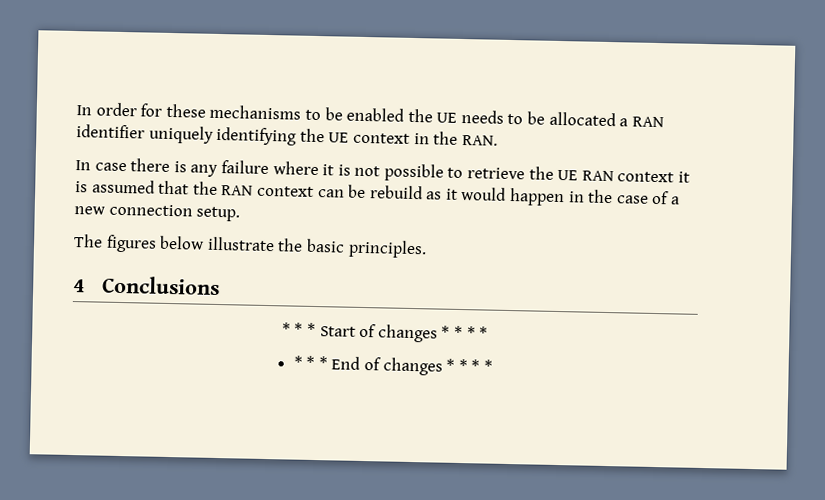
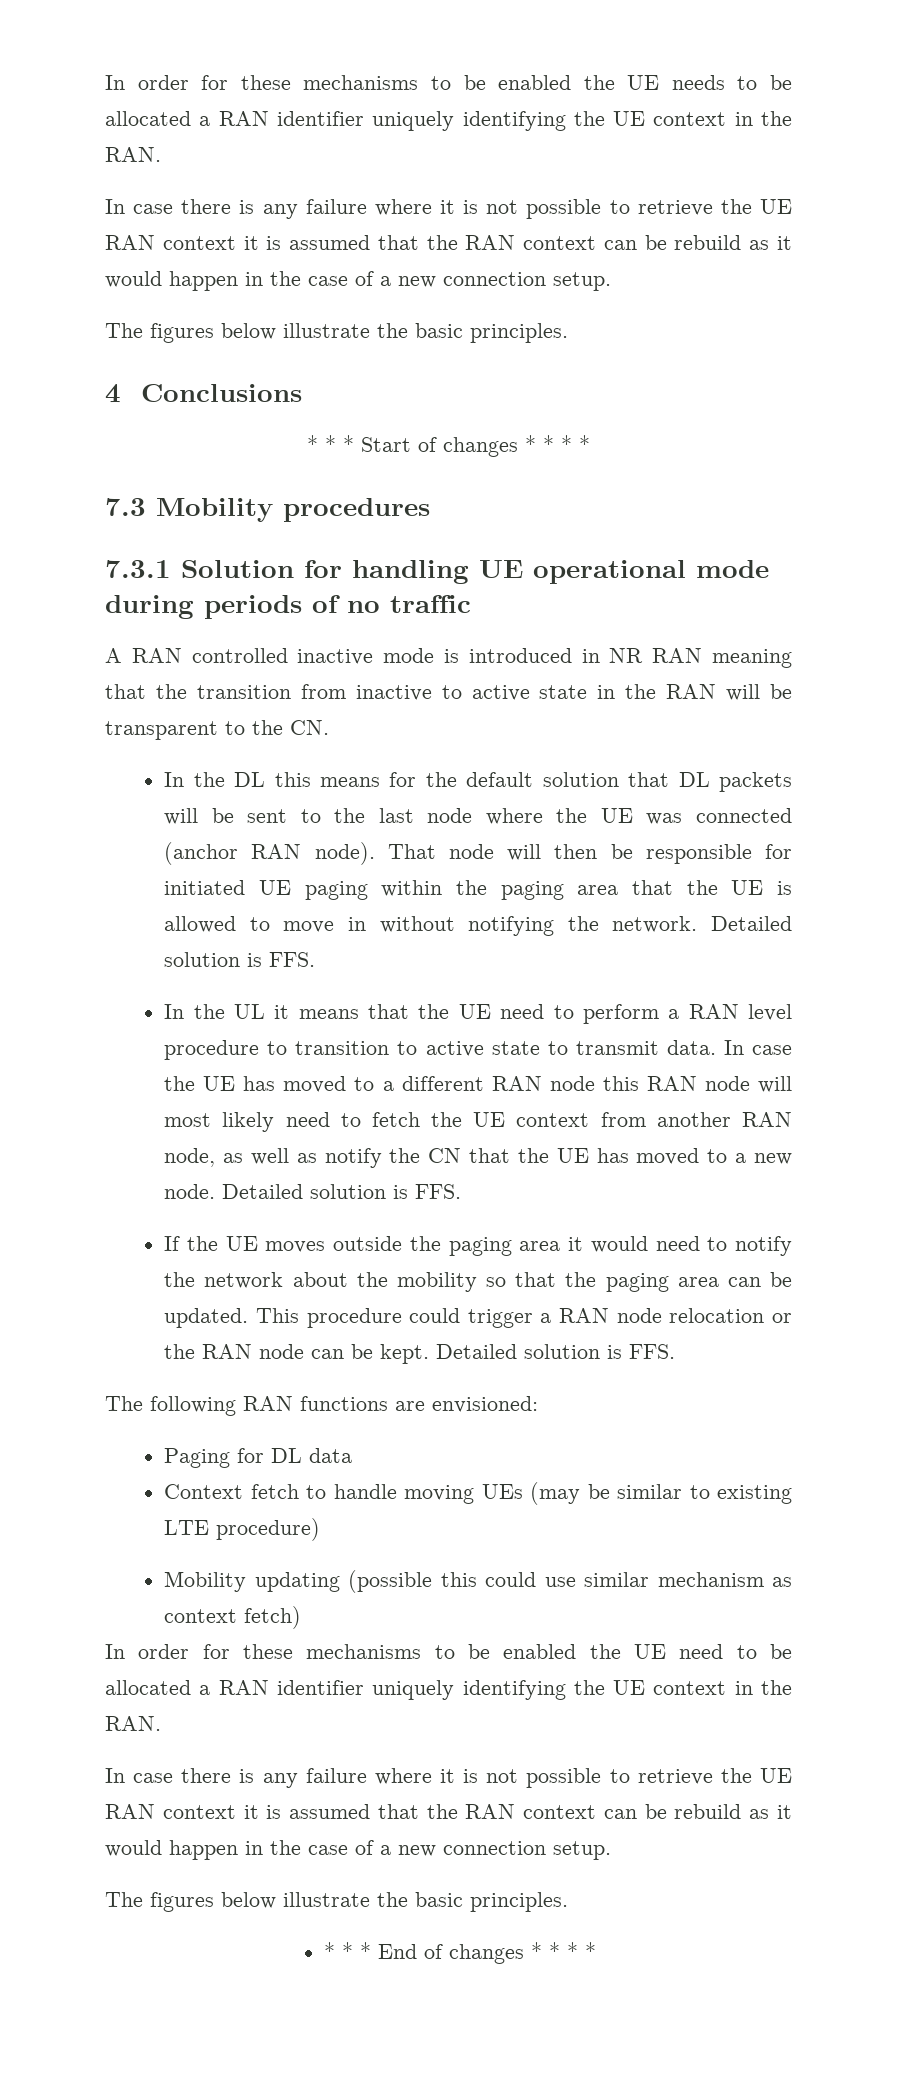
(489, 333) none -> [105,498,430,522] [105,560,769,584] [105,595,471,619] [105,648,792,668] [105,684,792,701] [105,720,329,740] [164,772,793,792] [164,808,792,825] [164,842,792,865] [164,880,792,900] [164,916,792,936] [164,952,316,967] [164,1004,792,1024] [164,1040,793,1060] [164,1076,793,1093] [164,1112,792,1132] [164,1148,792,1168] [164,1184,462,1199] [164,1236,792,1256] [164,1272,792,1292] [164,1308,793,1328] [164,1344,676,1364] [105,1396,538,1416] [164,1448,353,1468] [164,1482,792,1505] [164,1518,321,1541] [164,1570,792,1593] [164,1606,302,1629] [105,1644,793,1659] [105,1680,792,1700] [105,1716,161,1731] [105,1768,792,1788] [105,1804,792,1819] [105,1840,611,1860] [105,1892,568,1912] // 7.3 Mobility procedures // 7.3.1 Solution for handling UE operational mode during periods of no traffic // A RAN controlled inactive mode is introduced in NR RAN meaning that the transition from inactive to active state in the RAN will be transparent to the CN. // In the DL this means for the default solution that DL packets will be sent to the last node where the UE was connected (anchor RAN node). That node will then be responsible for initiated UE paging within the paging area that the UE is allowed to move in without notifying the network. Detailed solution is FFS. // In the UL it means that the UE need to perform a RAN level procedure to transition to active state to transmit data. In case the UE has moved to a different RAN node this RAN node will most likely need to fetch the UE context from another RAN node, as well as notify the CN that the UE has moved to a new node. Detailed solution is FFS. // If the UE moves outside the paging area it would need to notify the network about the mobility so that the paging area can be updated. This procedure could trigger a RAN node relocation or the RAN node can be kept. Detailed solution is FFS. // The following RAN functions are envisioned: // Paging for DL data // Context fetch to handle moving UEs (may be similar to existing LTE procedure) // Mobility updating (possible this could use similar mechanism as context fetch) // In order for these mechanisms to be enabled the UE need to be allocated a RAN identifier uniquely identifying the UE context in the RAN. // In case there is any failure where it is not possible to retrieve the UE RAN context it is assumed that the RAN context can be rebuild as it would happen in the case of a new connection setup. // The figures below illustrate the basic principles.

